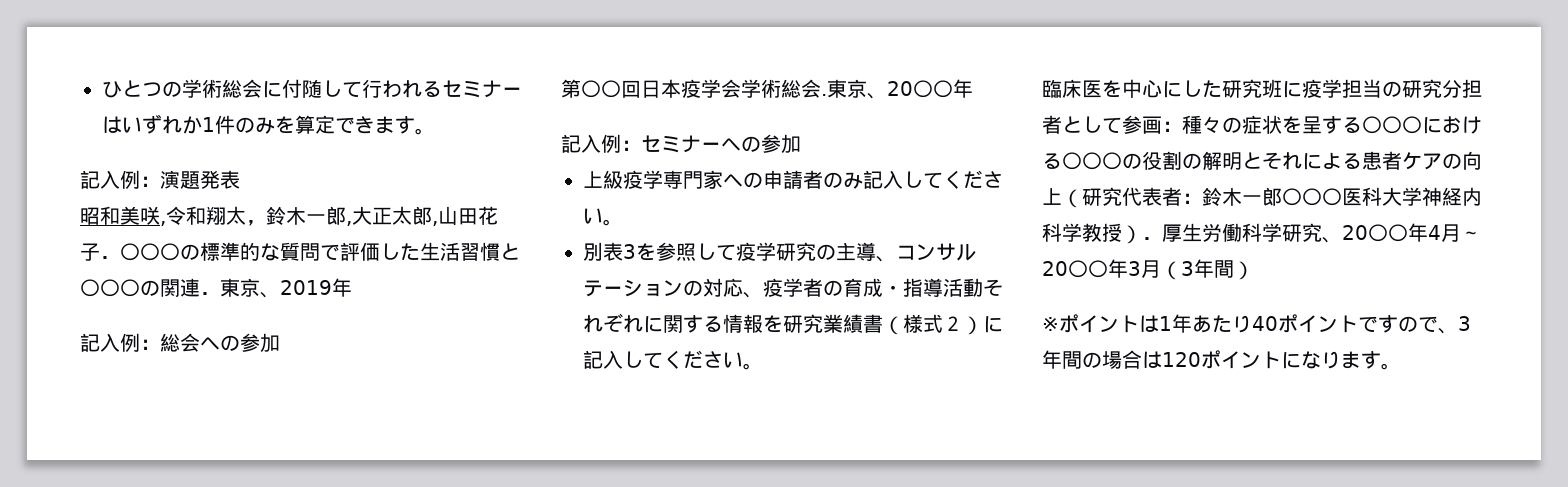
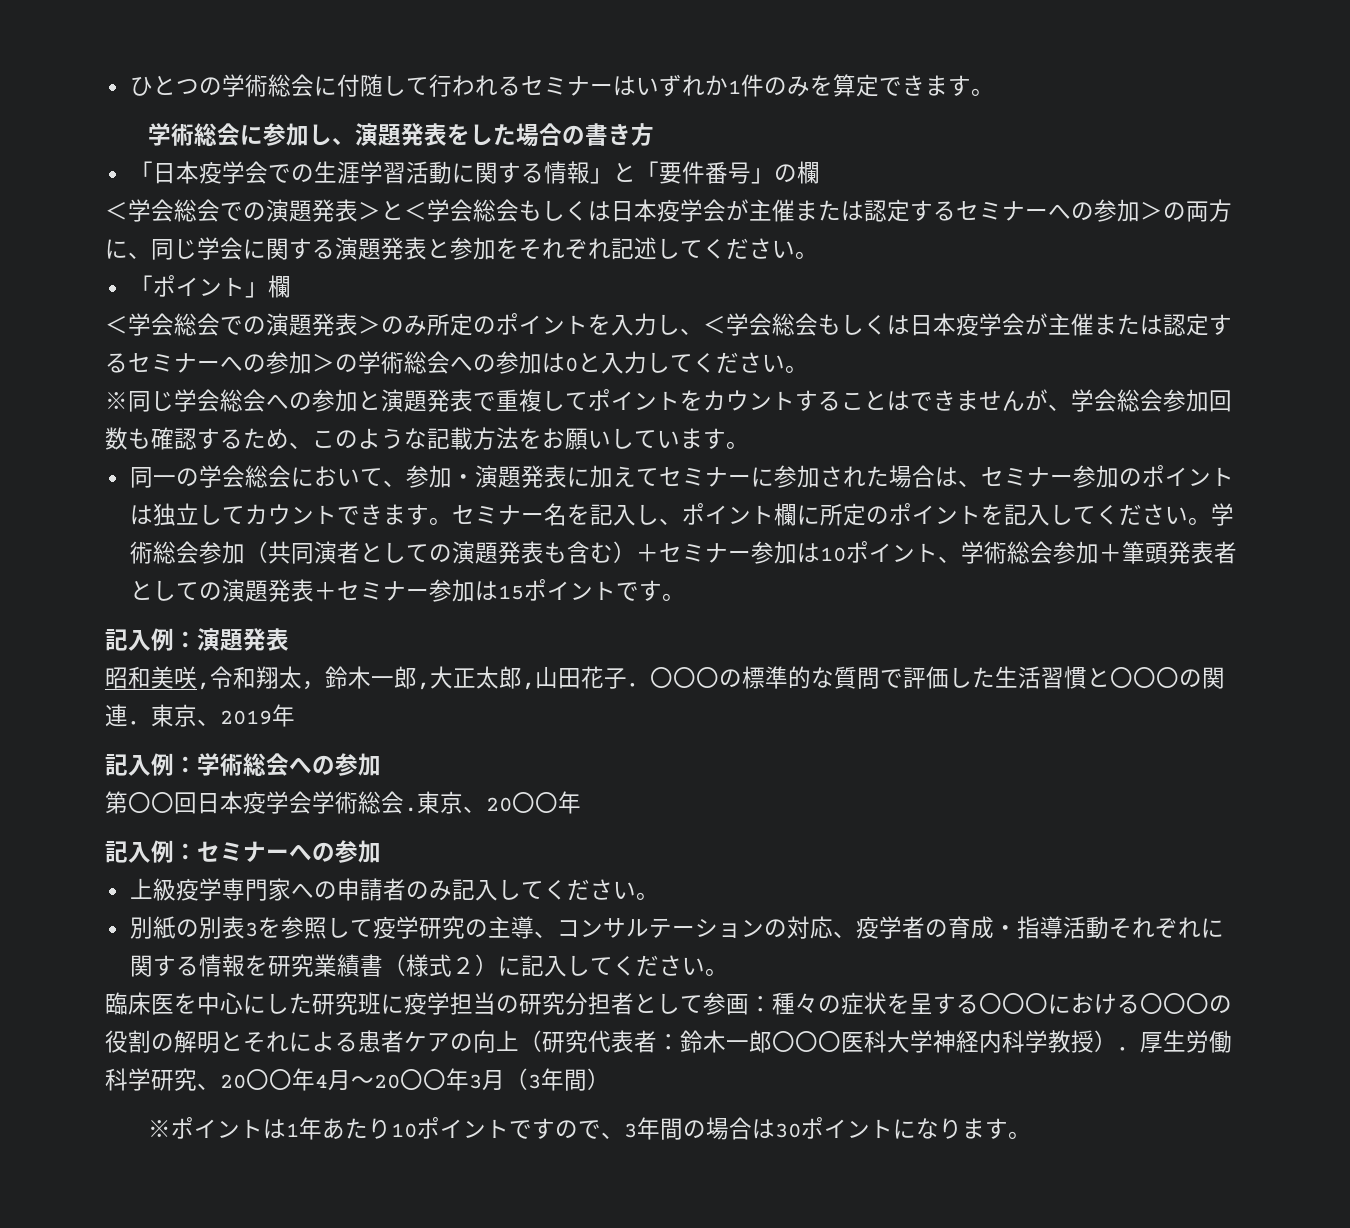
(435, 131) none -> [148,123,655,147] [129,161,820,184] [105,199,1232,222] [105,237,818,260] [129,275,291,298] [105,313,1232,336] [105,351,808,374] [105,389,1232,412] [105,427,749,450] [129,465,1234,488] [129,503,1234,526] [129,541,1237,564] [129,579,685,602] // 学術総会に参加し、演題発表をした場合の書き方 // 「日本疫学会での生涯学習活動に関する情報」と「要件番号」の欄 // ＜学会総会での演題発表＞と＜学会総会もしくは日本疫学会が主催または認定するセミナーへの参加＞の両方に、同じ学会に関する演題発表と参加をそれぞれ記述してください。 // 「ポイント」欄 // ＜学会総会での演題発表＞のみ所定のポイントを入力し、＜学会総会もしくは日本疫学会が主催または認定するセミナーへの参加＞の学術総会への参加は0と入力してください。 // ※同じ学会総会への参加と演題発表で重複してポイントをカウントすることはできませんが、学会総会参加回数も確認するため、このような記載方法をお願いしています。 // 同一の学会総会において、参加・演題発表に加えてセミナーに参加された場合は、セミナー参加のポイントは独立してカウントできます。セミナー名を記入し、ポイント欄に所定のポイントを記入してください。学術総会参加（共同演者としての演題発表も含む）＋セミナー参加は10ポイント、学術総会参加＋筆頭発表者としての演題発表＋セミナー参加は15ポイントです。
(160, 344) none -> [197,753,243,776] 学術
(603, 251) none -> [152,916,222,940] 紙の別
[1252,316,1278,331] 40 -> [391,1123,418,1138] 10
[1162,352,1201,367] 120 -> [775,1123,802,1138] 30

